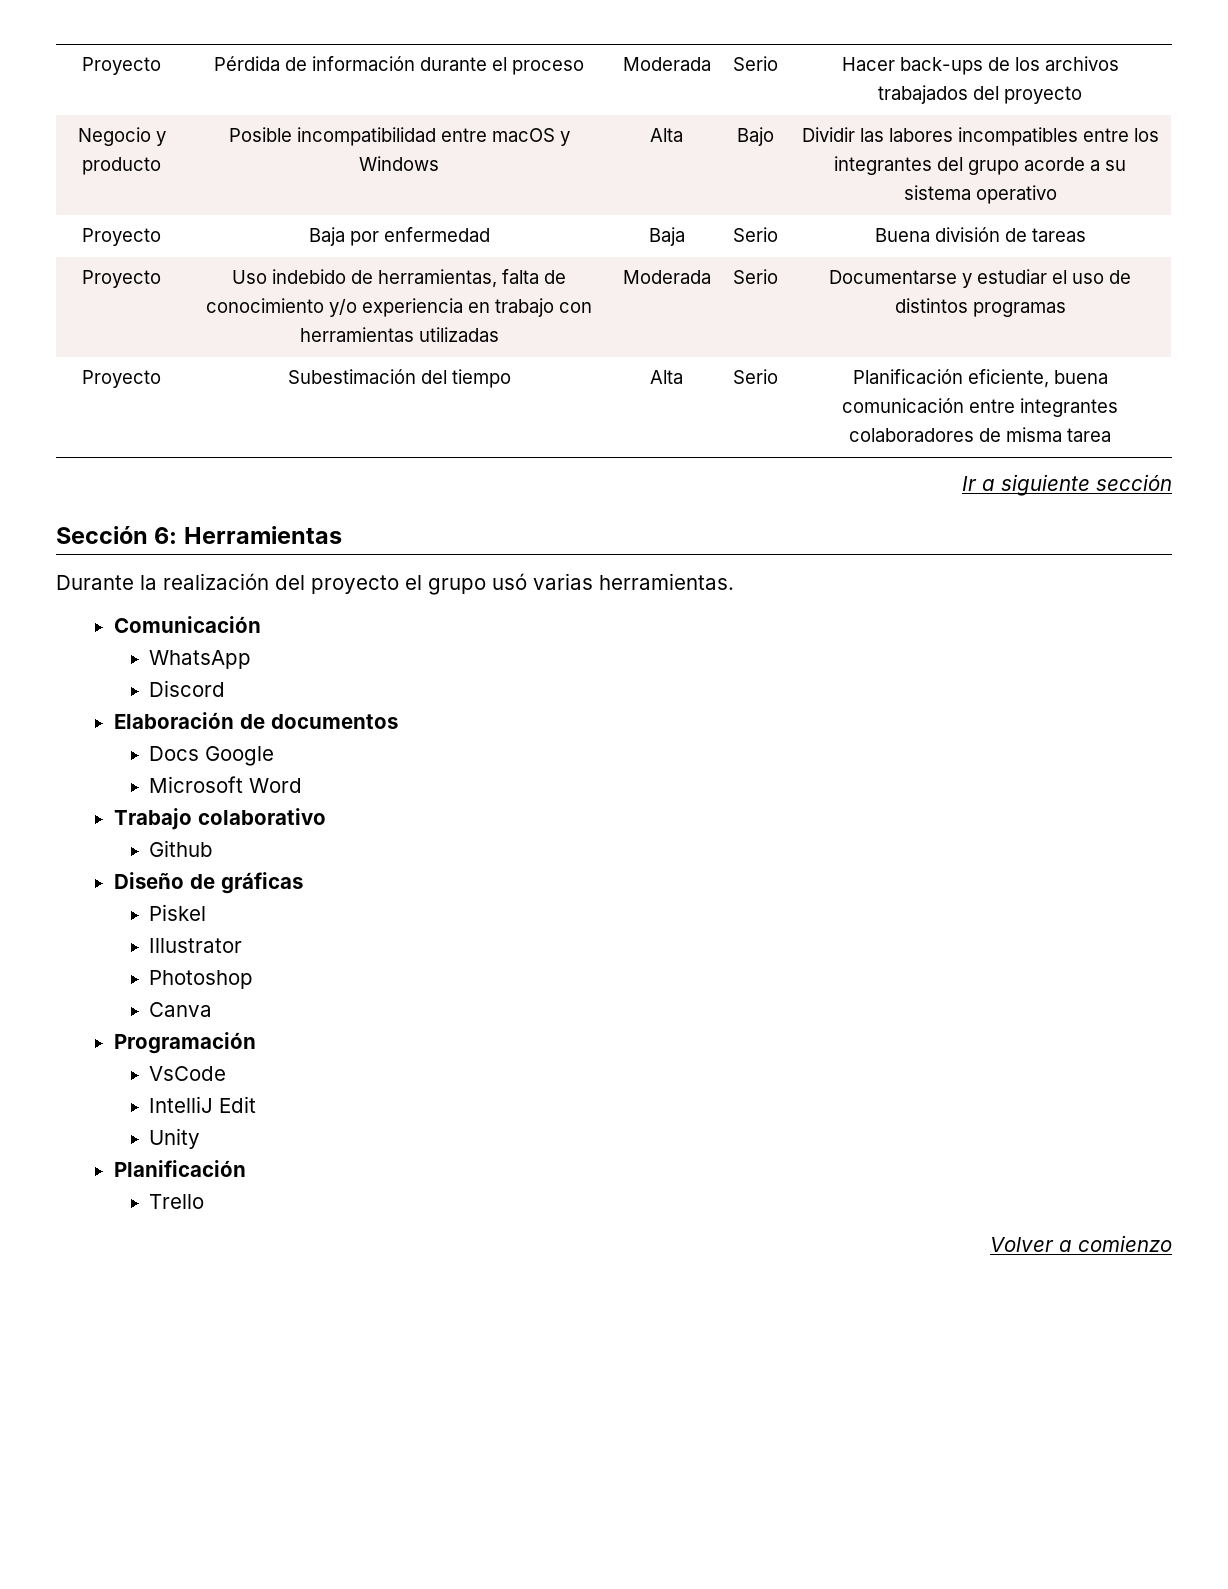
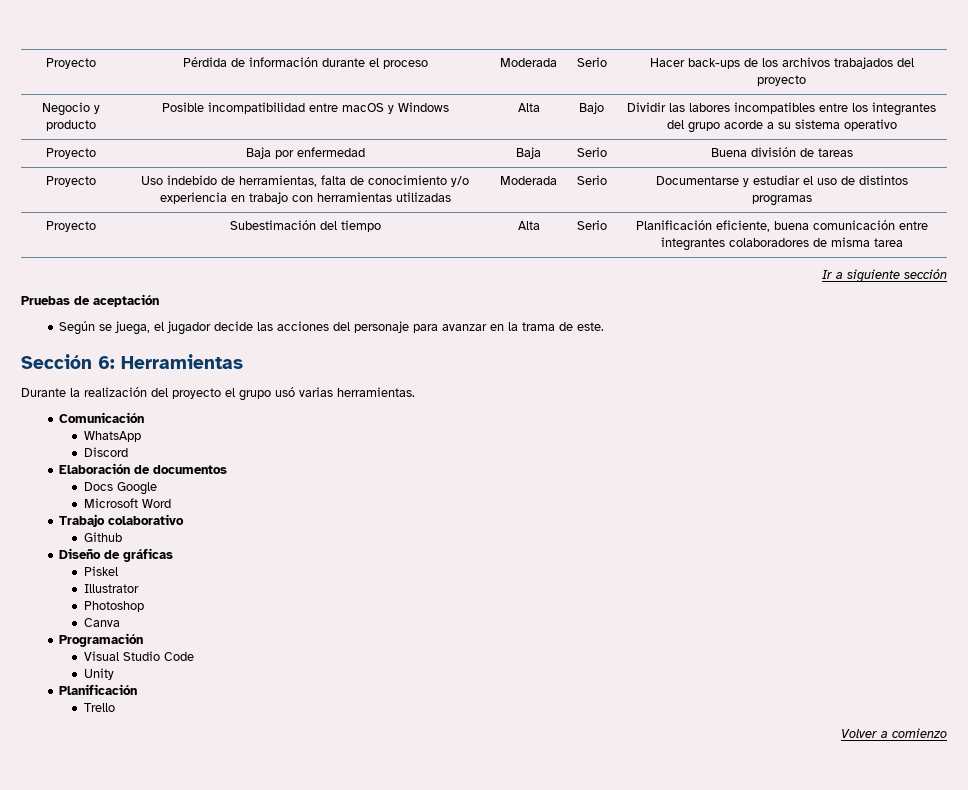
(1172, 482) none -> [21,294,159,307] [59,321,605,335] // Pruebas de aceptación // Según se juega, el jugador decide las acciones del personaje para avanzar en la trama de este.
[149,1066,227,1081] [149,1096,257,1113] VsCode // IntelliJ Edit -> [83,651,194,661] Visual Studio Code

